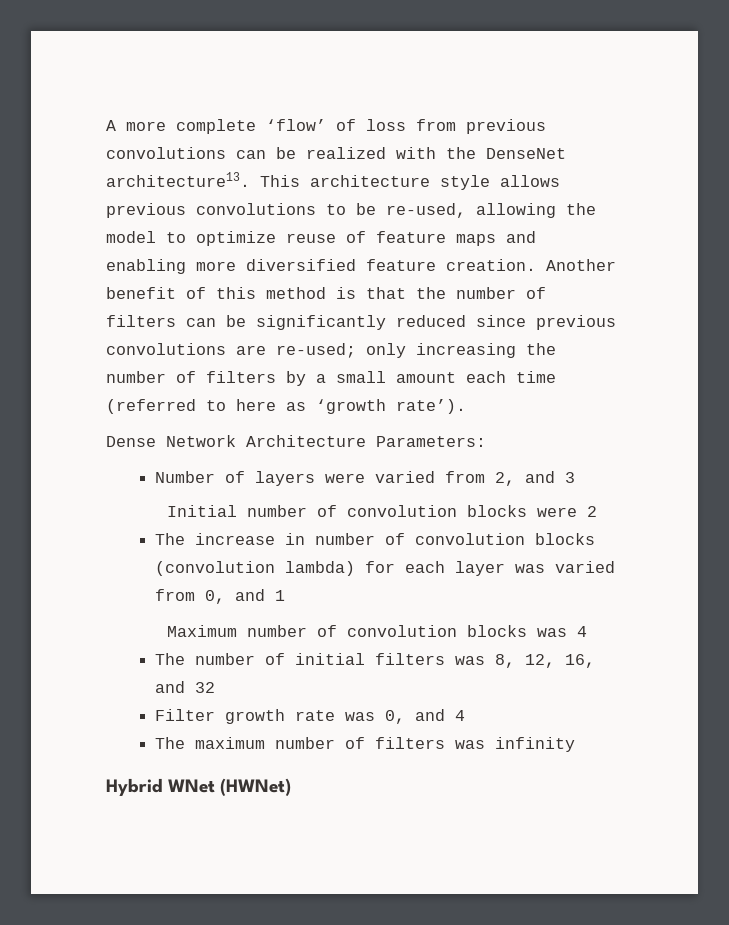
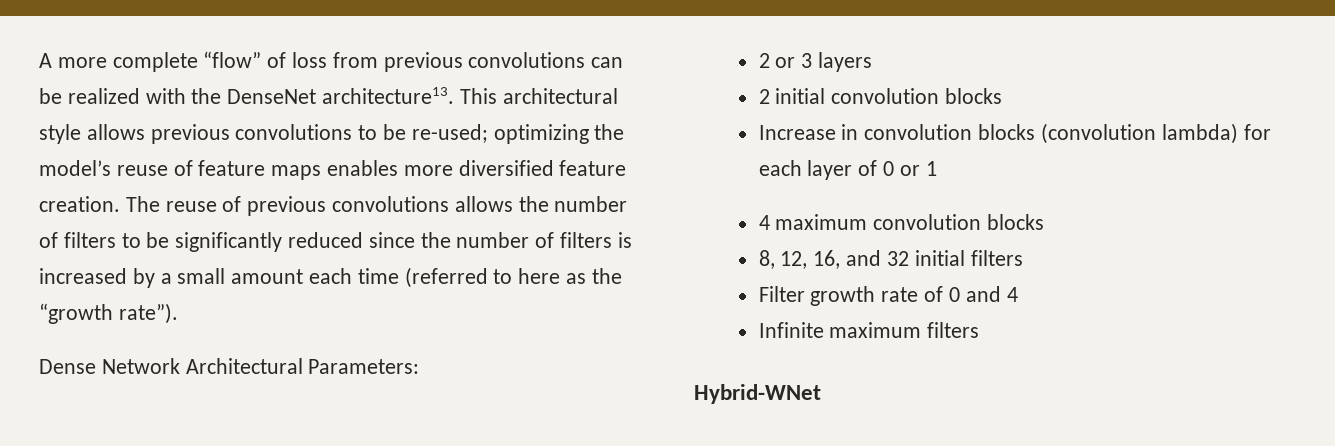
[266,119,326,131] ‘flow’ -> [203,51,262,68] “flow”
[310,175,430,187] architecture -> [502,88,618,104] architectural
[386,203,596,218] [106,231,276,246] re-used, allowing the model to optimize -> [411,124,625,144] [39,160,111,176] re-used; optimizing the model’s
[506,231,536,243] [106,259,186,274] and enabling -> [327,160,399,176] enables
[546,259,616,271] [106,287,546,299] [106,315,216,327] Another benefit of this method is that the number of filters can -> [125,196,628,216] [39,232,141,248] The reuse of previous convolutions allows the number of filters to
[536,315,616,330] [106,343,556,358] [106,371,276,383] previous convolutions are re-used; only increasing the number of filters -> [420,232,632,248] [39,268,127,284] the number of filters is increased
[316,399,466,414] ‘growth rate’). -> [591,268,622,284] [39,303,178,324] the “growth rate”).
[246,435,366,447] Architecture -> [185,358,303,374] Architectural
[154,471,575,486] [166,505,597,517] [154,533,405,545] Number of layers were varied from 2, and 3 // Initial number of convolution blocks were 2 // The increase in number of -> [758,52,873,72] [758,88,1003,104] [758,124,859,140] 2 or 3 layers // 2 initial convolution blocks // Increase in
[514,561,615,573] [154,589,285,604] [166,625,587,637] [154,653,485,665] was varied from 0, and 1 // Maximum number of convolution blocks was 4 // The number of initial filters was -> [858,160,937,176] [758,214,1045,230] of 0 or 1 // 4 maximum convolution blocks //
(215, 687) none -> [914,250,1023,266] initial filters
[344,710,405,724] was 0, -> [924,286,960,302] of 0
[154,737,575,752] [106,778,292,796] The maximum number of filters was infinity // Hybrid WNet (HWNet) -> [758,322,980,338] [694,384,821,404] Infinite maximum filters // Hybrid-WNet

